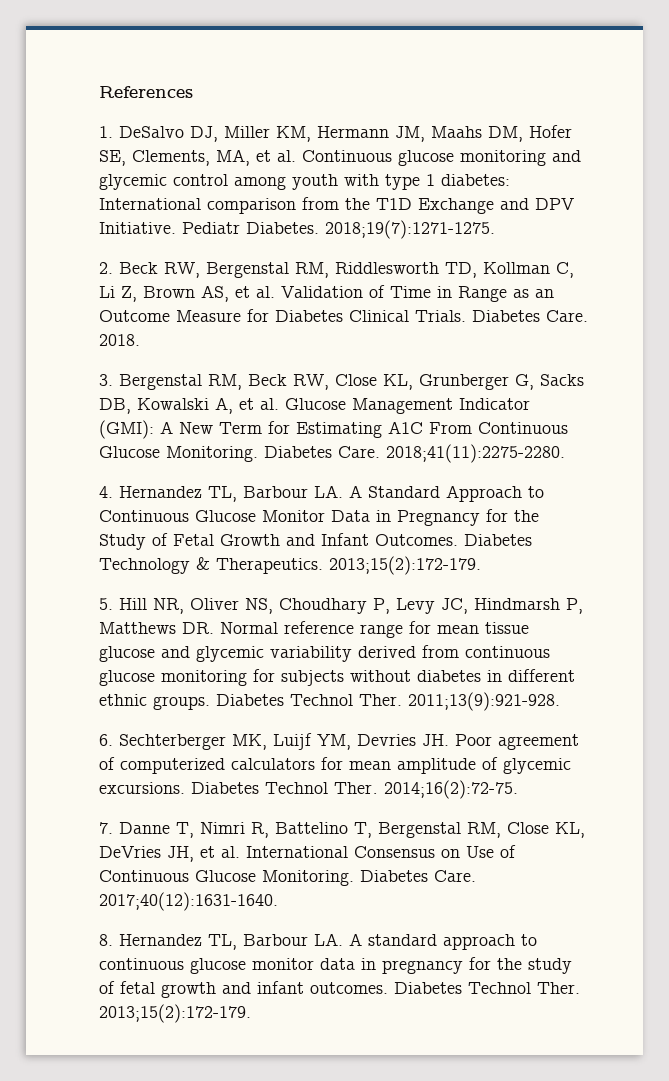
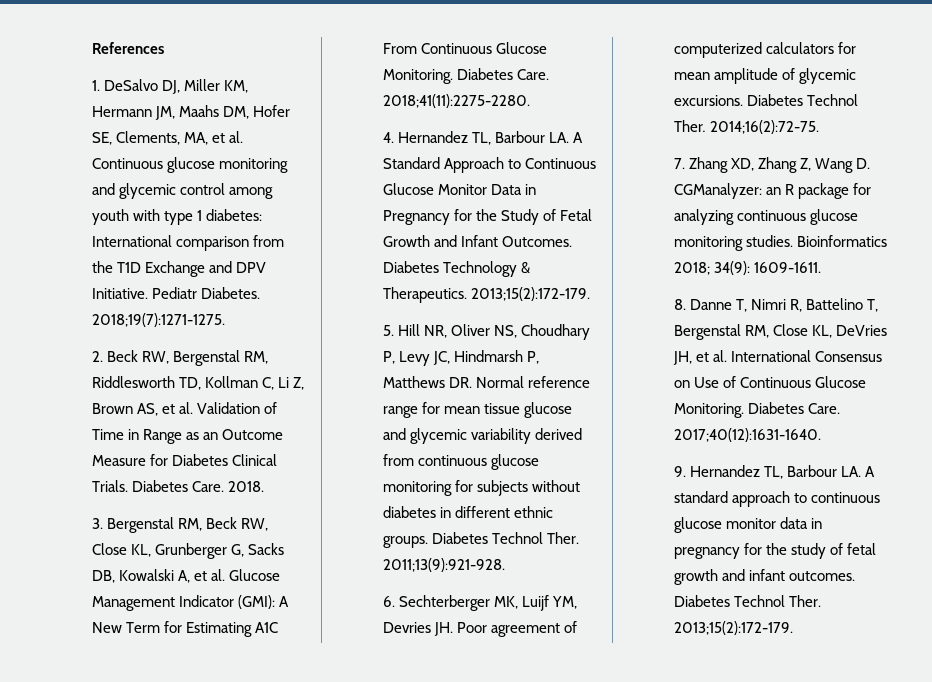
(113, 828) none -> [688,157,870,173] [673,183,871,199] [673,209,858,225] [673,235,887,251] [673,261,821,275] [673,299,686,310] Zhang XD, Zhang Z, Wang D. CGManalyzer: an R package for analyzing continuous glucose monitoring studies. Bioinformatics 2018; 34(9): 1609-1611. // 8.
[98,934,113,946] 8. -> [673,466,686,477] 9.

